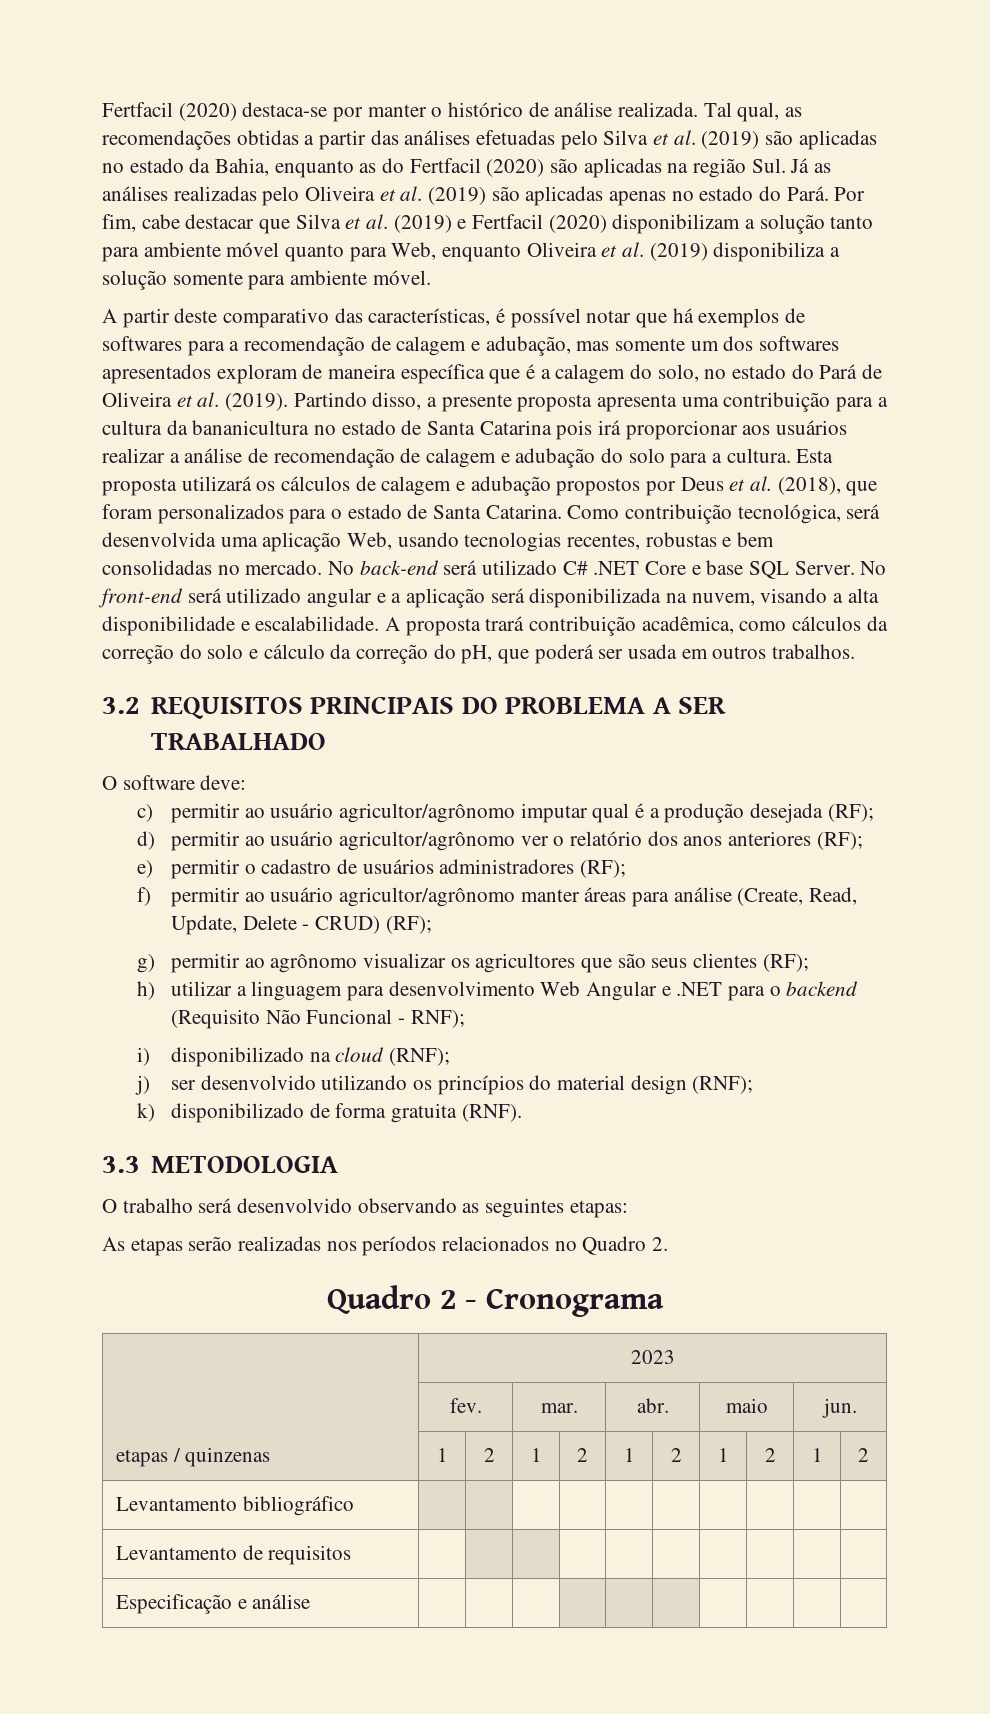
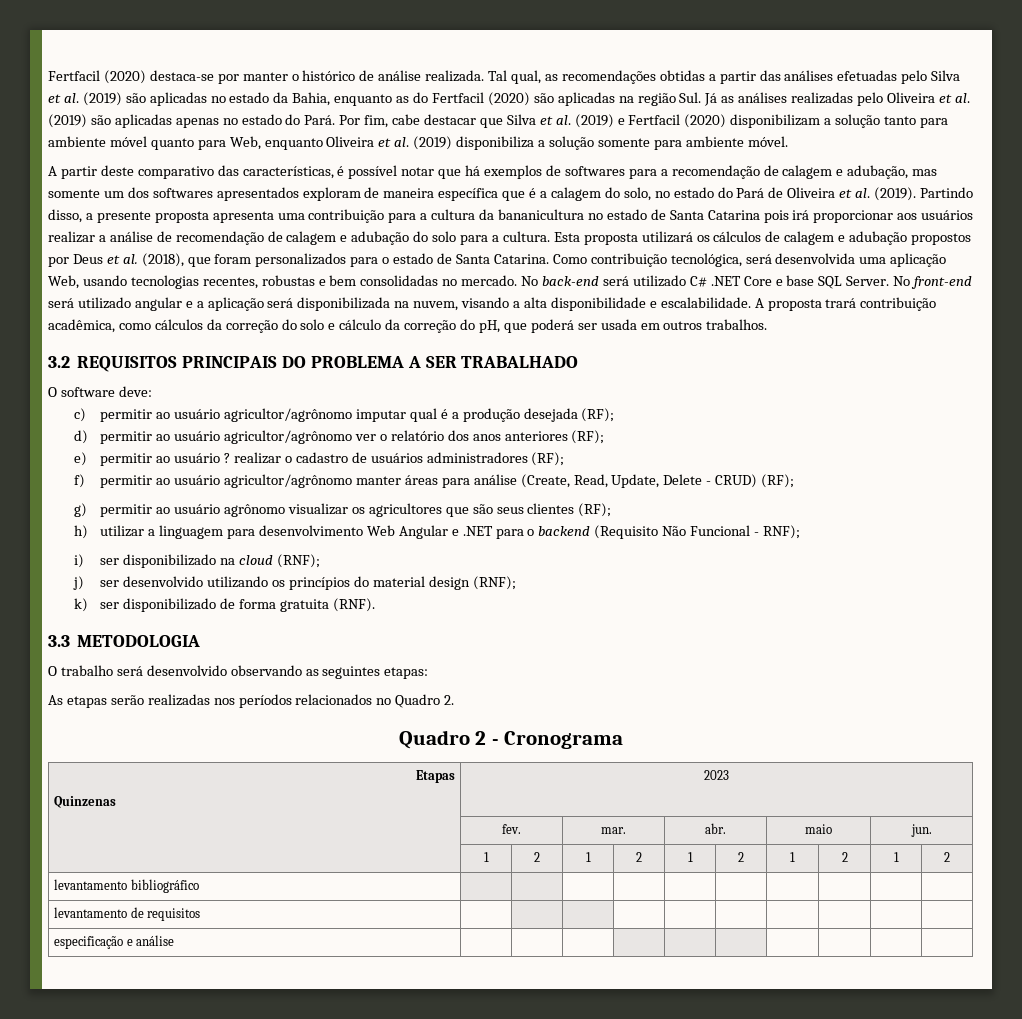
(241, 869) none -> [156,452,281,464] ao usuário ? realizar
(265, 963) none -> [174,504,221,514] usuário
(150, 1056) none -> [100,558,120,565] ser
(155, 1112) none -> [100,602,120,609] ser
(664, 1302) none -> [415,770,455,783] [54,796,117,808] Etapas // Quinzenas
[115,1447,271,1467] etapas / quinzenas -> (932, 830) none
[115,1497,237,1511] Levantamento -> [54,879,128,890] levantamento
[115,1546,237,1560] Levantamento -> [54,907,128,918] levantamento
[115,1594,232,1614] Especificação -> [54,936,124,949] especificação

